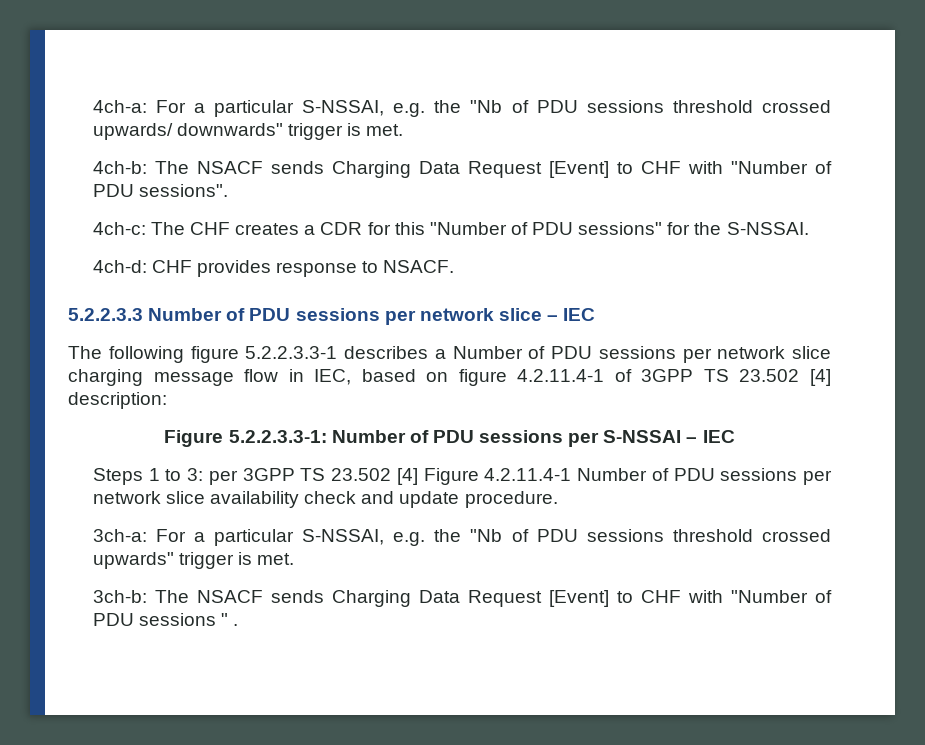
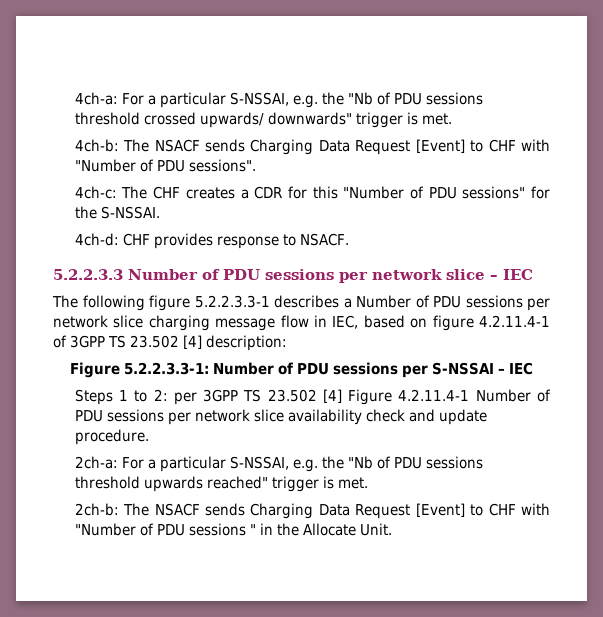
[187,468,204,481] 3: -> [153,389,168,401] 2:
[92,529,147,542] 3ch-a: -> [74,456,118,469] 2ch-a:
[761,529,831,542] [92,552,295,569] [92,590,147,603] crossed upwards" trigger is met. // 3ch-b: -> [143,476,369,492] [74,503,119,516] upwards reached" trigger is met. // 2ch-b:
[233,624,239,626] . -> [260,523,393,536] in the Allocate Unit.

